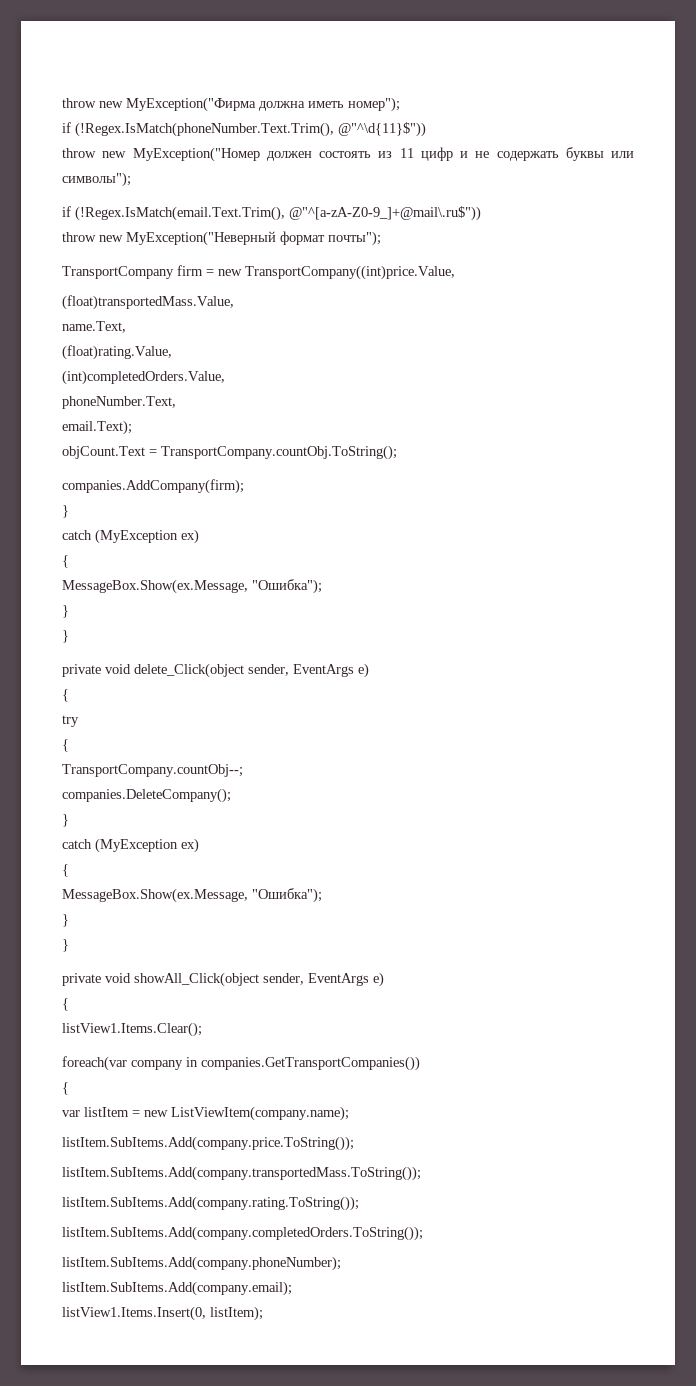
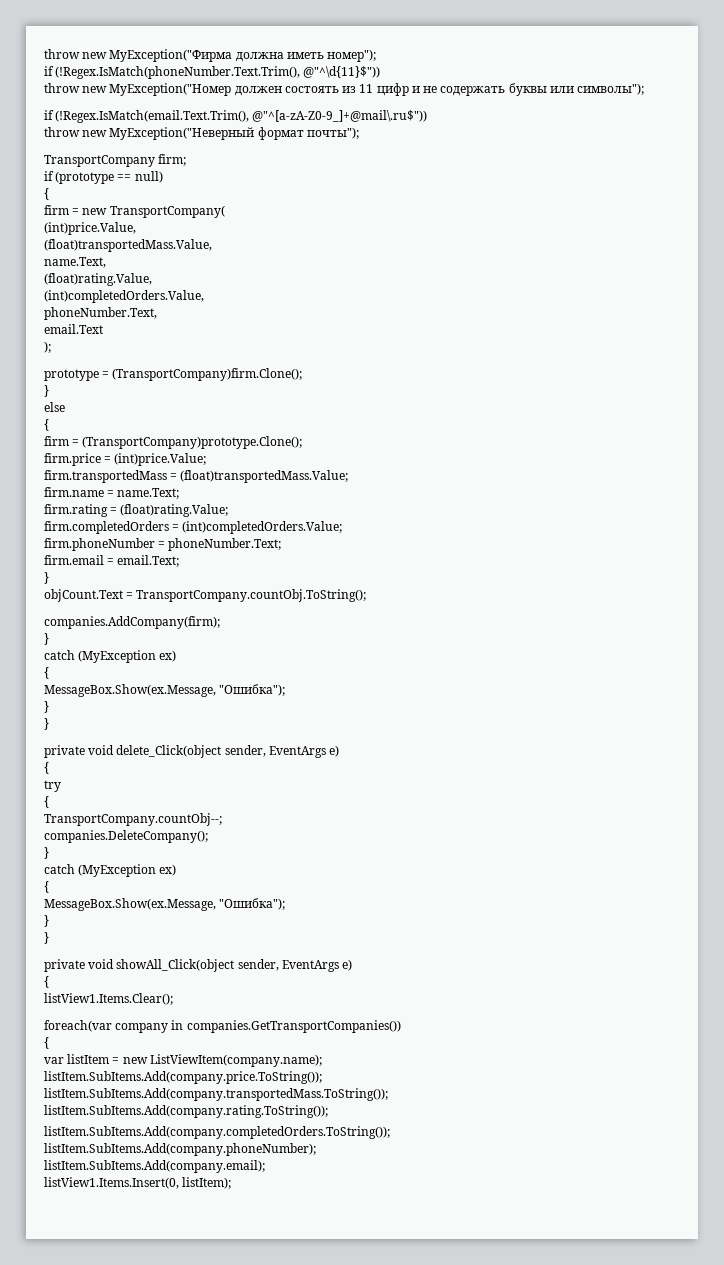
(174, 272) none -> [158,154,187,166] [44,171,163,184] [44,188,49,200] firm; // if (prototype == null) // { //
[245,265,455,280] TransportCompany((int)price.Value, -> [109,205,225,218] [44,222,136,235] TransportCompany( // (int)price.Value,
[62,420,132,435] email.Text); -> [44,324,103,334] [44,341,51,353] [44,368,303,381] [44,385,49,397] [44,402,65,412] [44,419,49,431] [44,436,303,449] [44,453,207,466] [44,470,349,483] [44,487,180,499] [44,504,229,517] [44,521,343,534] [44,538,282,551] [44,555,180,567] [44,572,49,584] email.Text // ); // prototype = (TransportCompany)firm.Clone(); // } // else // { // firm = (TransportCompany)prototype.Clone(); // firm.price = (int)price.Value; // firm.transportedMass = (float)transportedMass.Value; // firm.name = name.Text; // firm.rating = (float)rating.Value; // firm.completedOrders = (int)completedOrders.Value; // firm.phoneNumber = phoneNumber.Text; // firm.email = email.Text; // }

